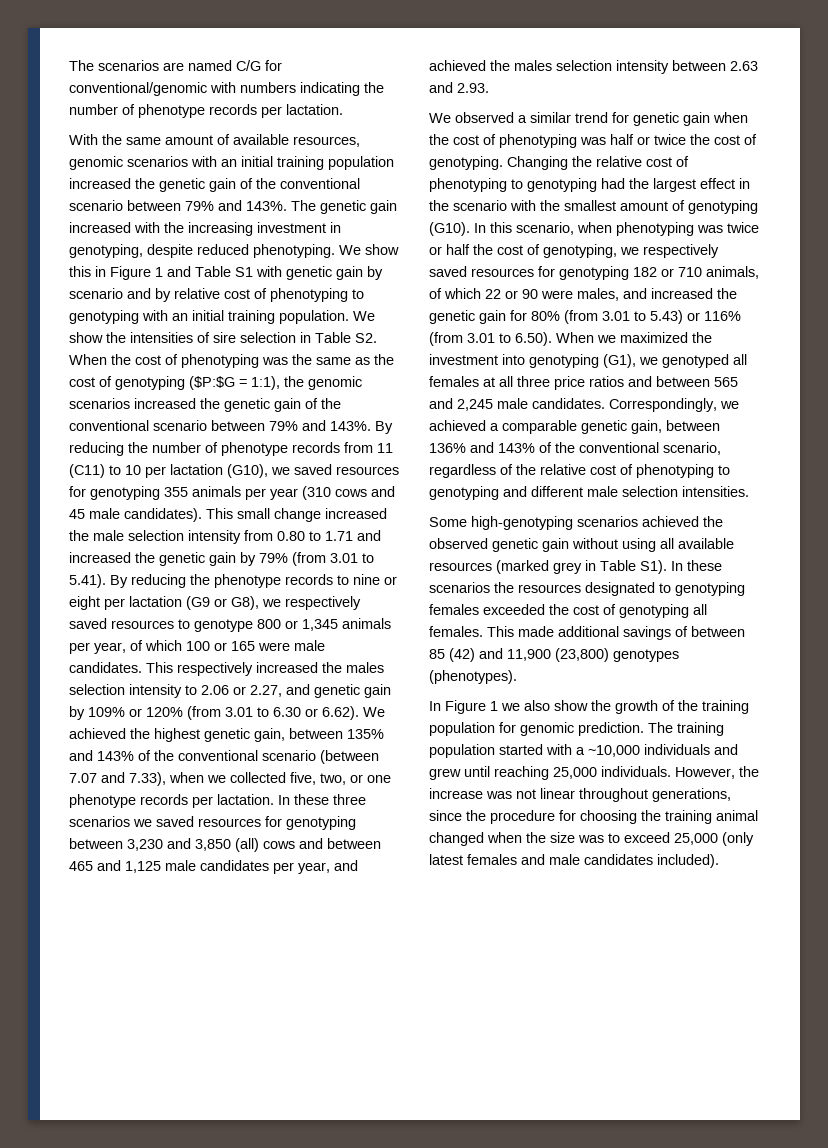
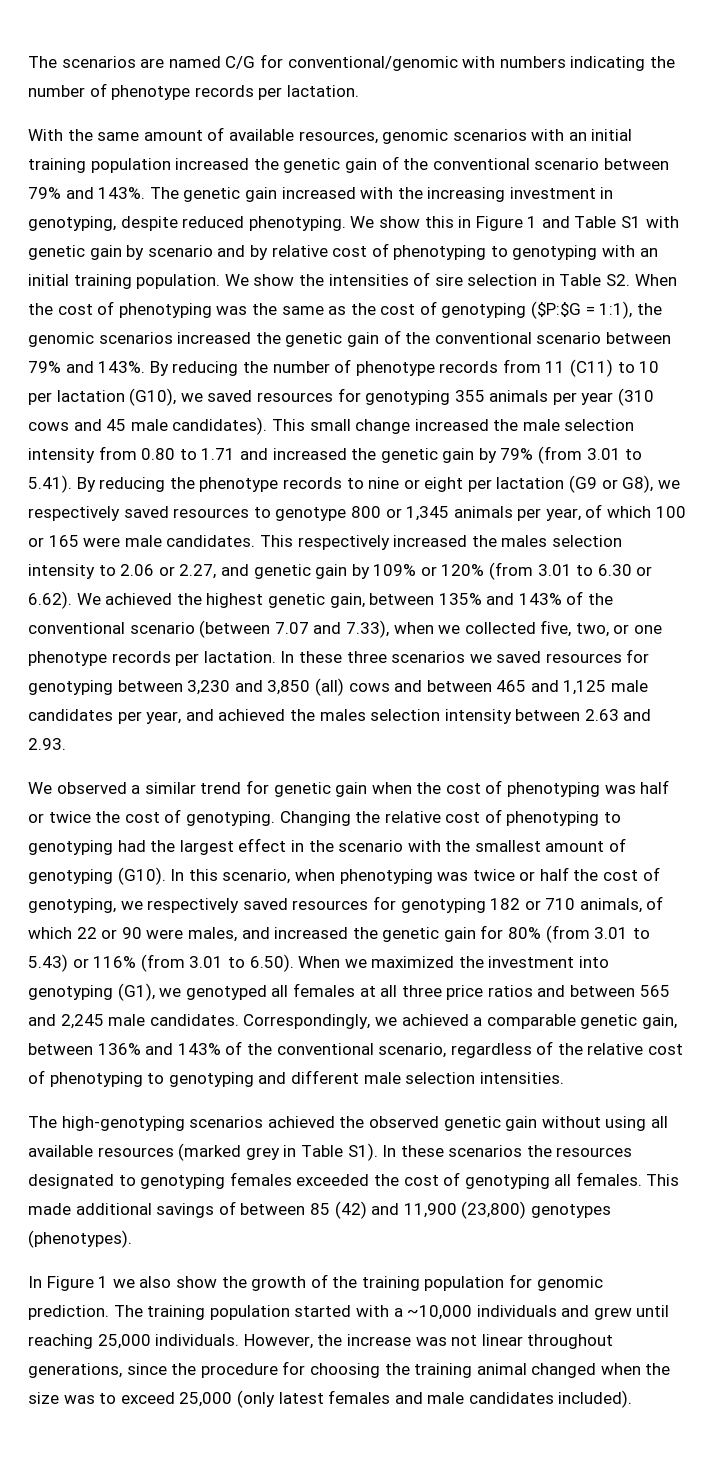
[429,517,467,527] Some -> [28,1116,57,1128] The

